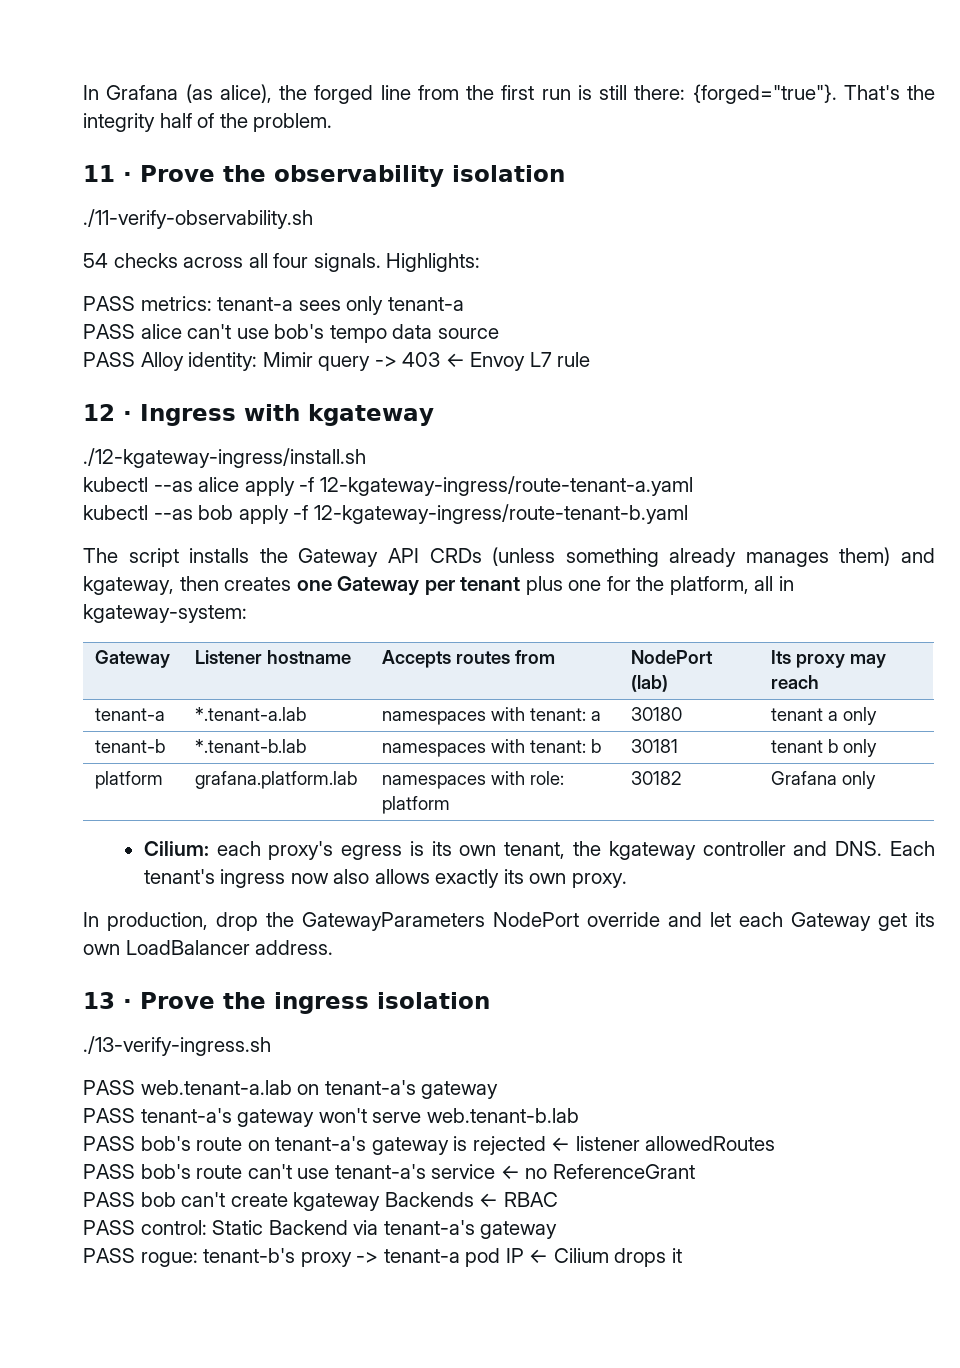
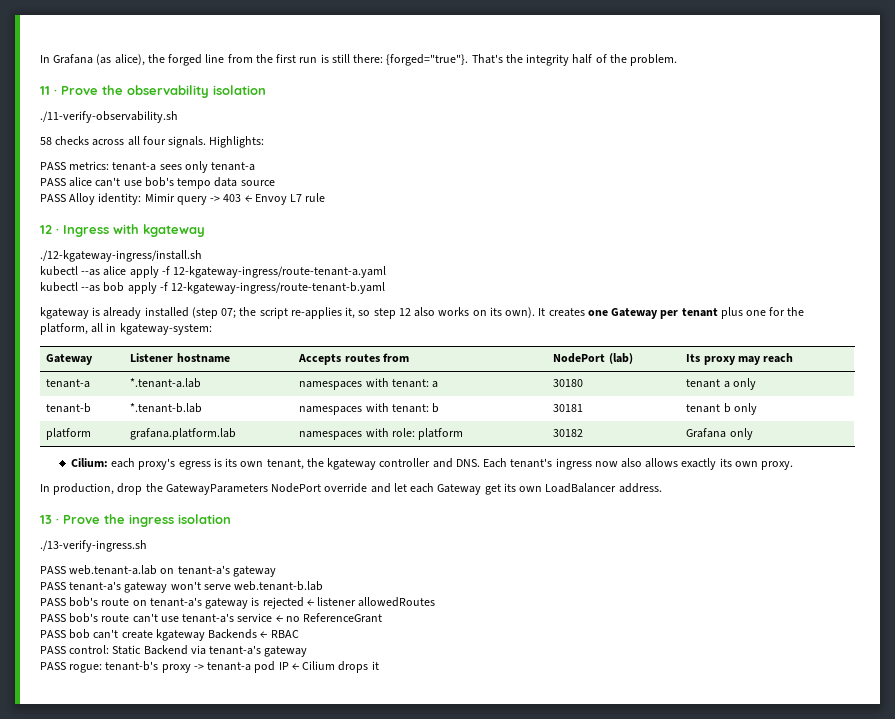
[83,253,108,268] 54 -> [40,137,52,145] 58
[83,547,936,567] [83,576,219,595] The script installs the Gateway API CRDs (unless something already manages them) and kgateway, then -> [40,307,546,319] kgateway is already installed (step 07; the script re-applies it, so step 12 also works on its own). It

